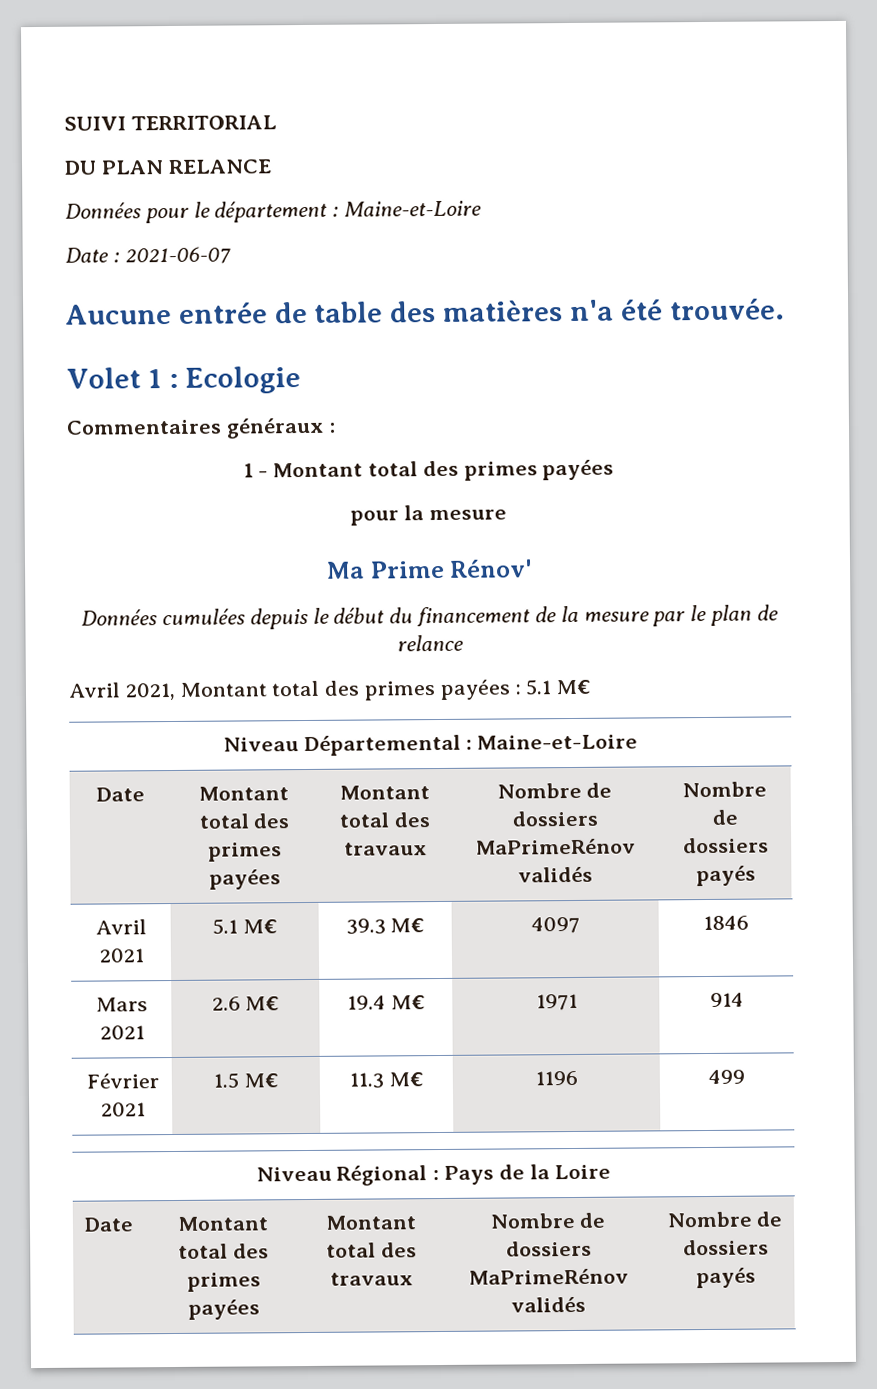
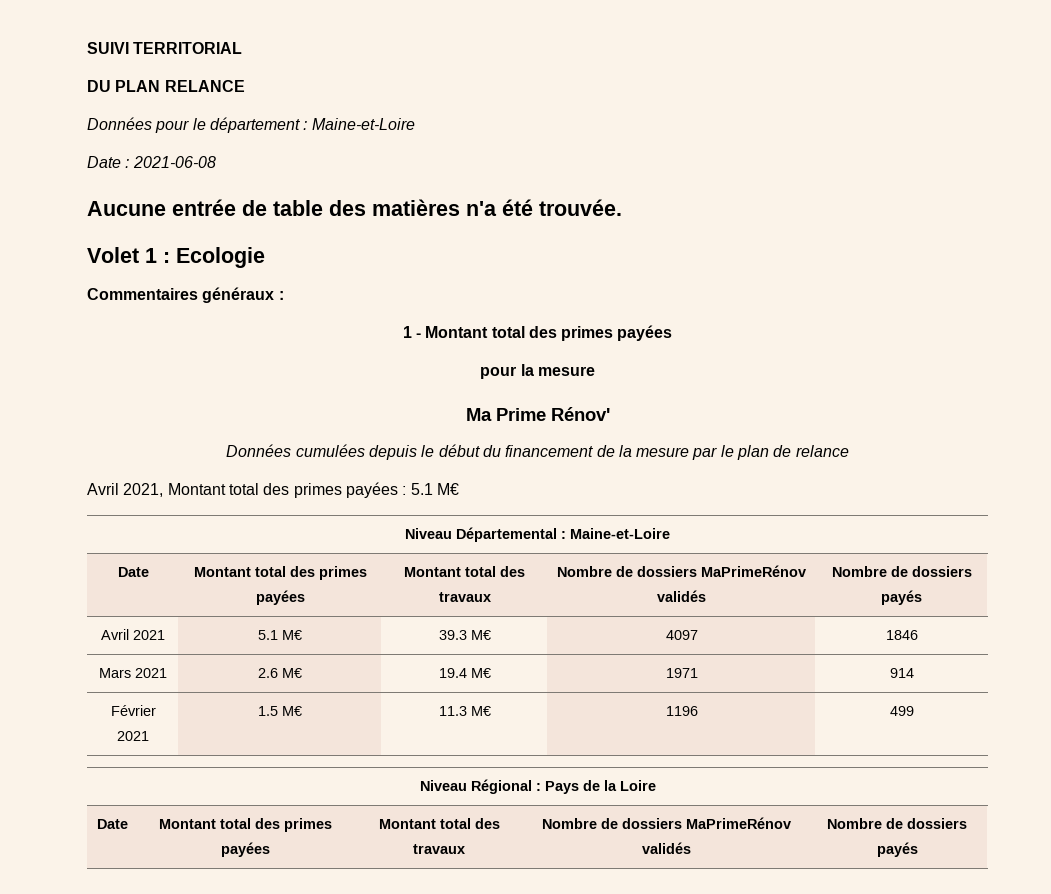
[124,246,231,265] 2021-06-07 -> [132,156,216,168] 2021-06-08

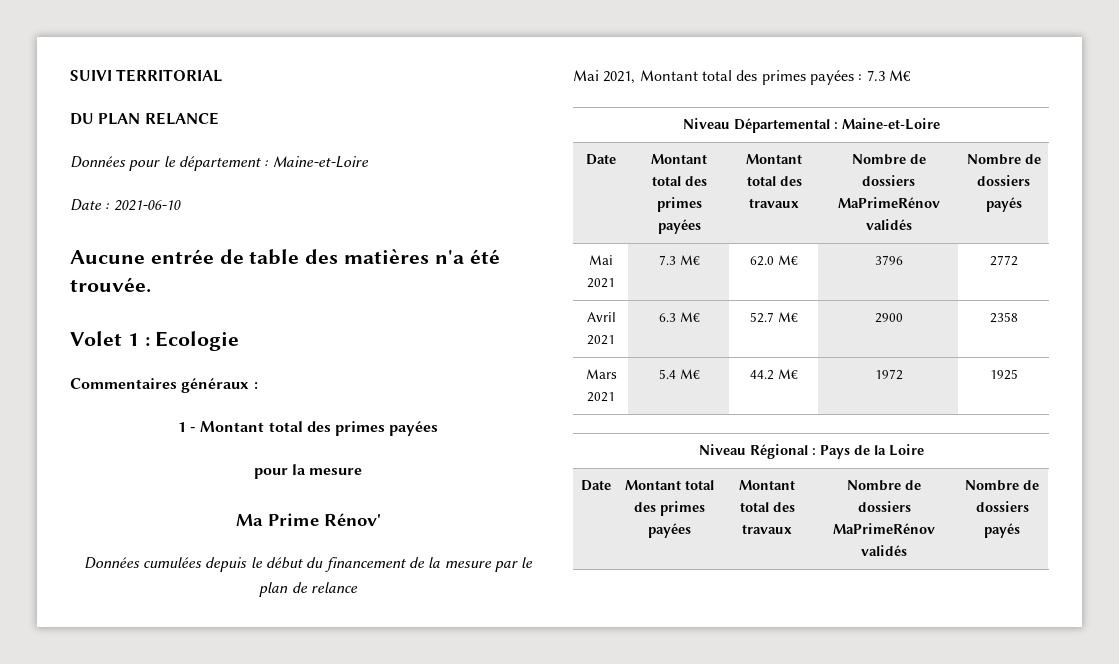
[132,156,216,168] 2021-06-08 -> [113,200,181,211] 2021-06-10
[87,483,119,495] Avril -> [573,70,599,81] Mai
[410,483,433,495] 5.1 -> [866,70,885,81] 7.3
(922, 597) none -> [589,255,613,265] [587,278,615,288] [658,255,700,265] [750,255,798,266] [874,255,903,265] [989,255,1018,266] // Mai 2021 | 7.3 M€ | 62.0 M€ | 3796 | 2772
[258,630,302,640] [438,630,491,640] [665,630,698,640] [885,630,918,640] 5.1 M€ | 39.3 M€ | 4097 | 1846 -> [658,312,700,322] [750,312,798,323] [874,313,903,323] [989,312,1018,323] 6.3 M€ | 52.7 M€ | 2900 | 2358
[258,668,302,678] [438,668,491,678] [665,668,698,678] [889,668,914,678] [110,705,156,716] [117,731,149,741] [258,706,302,716] [438,706,491,716] [665,706,698,716] [889,706,914,716] 2.6 M€ | 19.4 M€ | 1971 | 914 // Février 2021 | 1.5 M€ | 11.3 M€ | 1196 | 499 -> [658,369,700,379] [750,369,798,380] [874,369,903,380] [989,369,1018,380] 5.4 M€ | 44.2 M€ | 1972 | 1925

